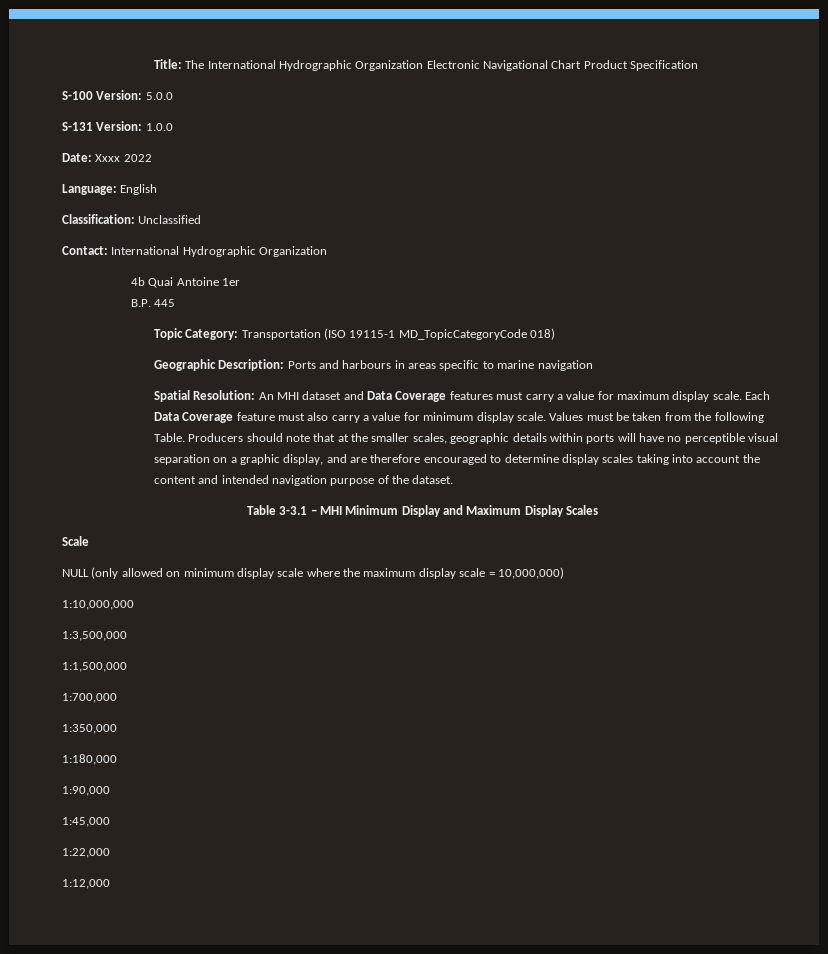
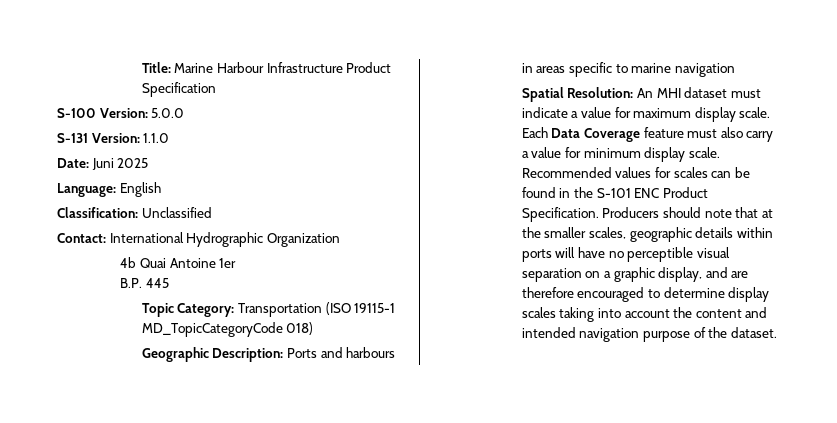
[185,60,582,71] The International Hydrographic Organization Electronic Navigational Chart -> [174,62,343,73] Marine Harbour Infrastructure
[145,123,173,131] 1.0.0 -> [143,133,170,143] 1.1.0
[95,154,152,162] Xxxx 2022 -> [91,158,149,170] Juni 2025
[343,391,554,402] and Data Coverage features must carry -> [730,89,761,98] [521,107,568,118] must indicate
[549,412,764,423] [153,433,185,442] Values must be taken from the following Table. -> [521,167,750,178] [521,187,708,198] [521,207,599,222] Recommended values for scales can be found in the S-101 ENC Product Specification.
[246,505,599,517] [62,536,89,546] [62,567,564,579] [62,600,134,610] [62,631,127,641] [62,662,127,672] [62,693,117,703] [62,724,117,734] [62,754,117,765] [62,786,110,796] [62,817,110,827] [62,848,110,858] [62,879,110,889] // Table 3-3.1 – MHI Minimum Display and Maximum Display Scales // Scale // NULL (only allowed on minimum display scale where the maximum display scale = 10,000,000) // 1:10,000,000 // 1:3,500,000 // 1:1,500,000 // 1:700,000 // 1:350,000 // 1:180,000 // 1:90,000 // 1:45,000 // 1:22,000 // 1:12,000 -> (777, 332) none

